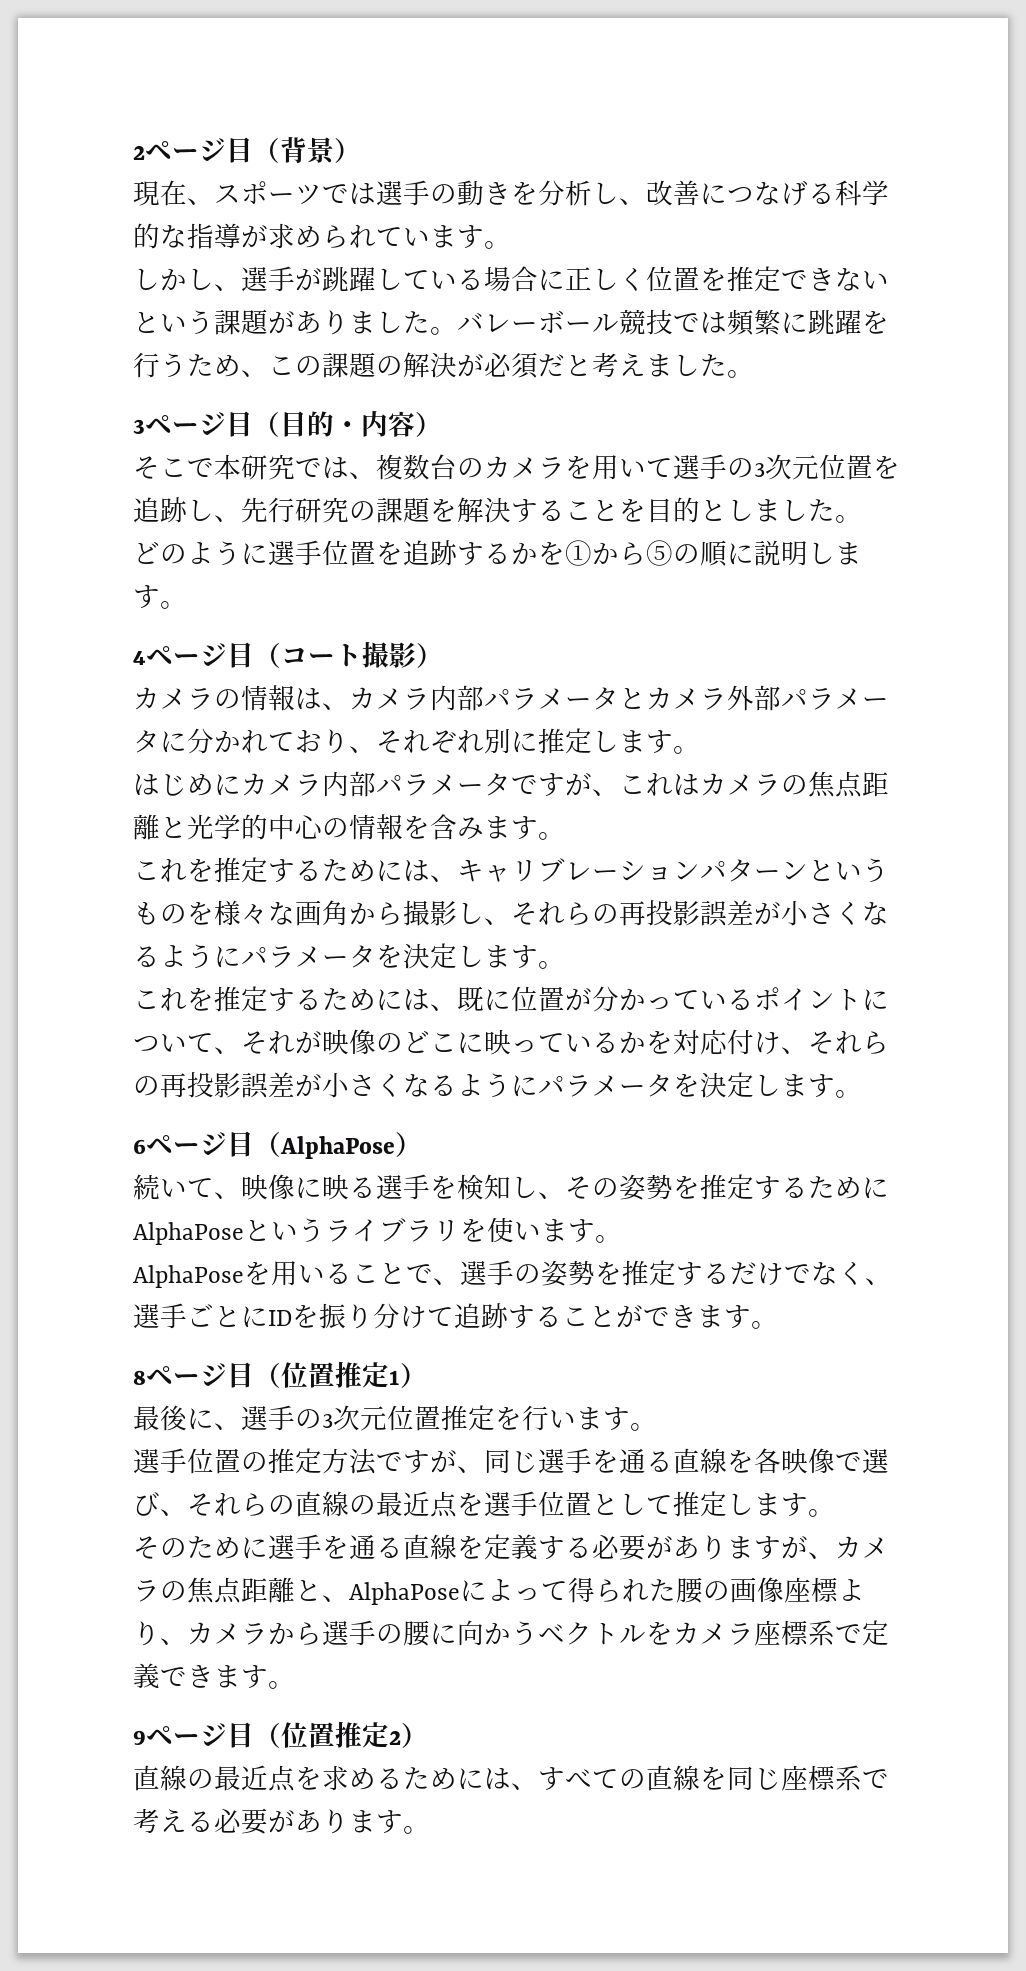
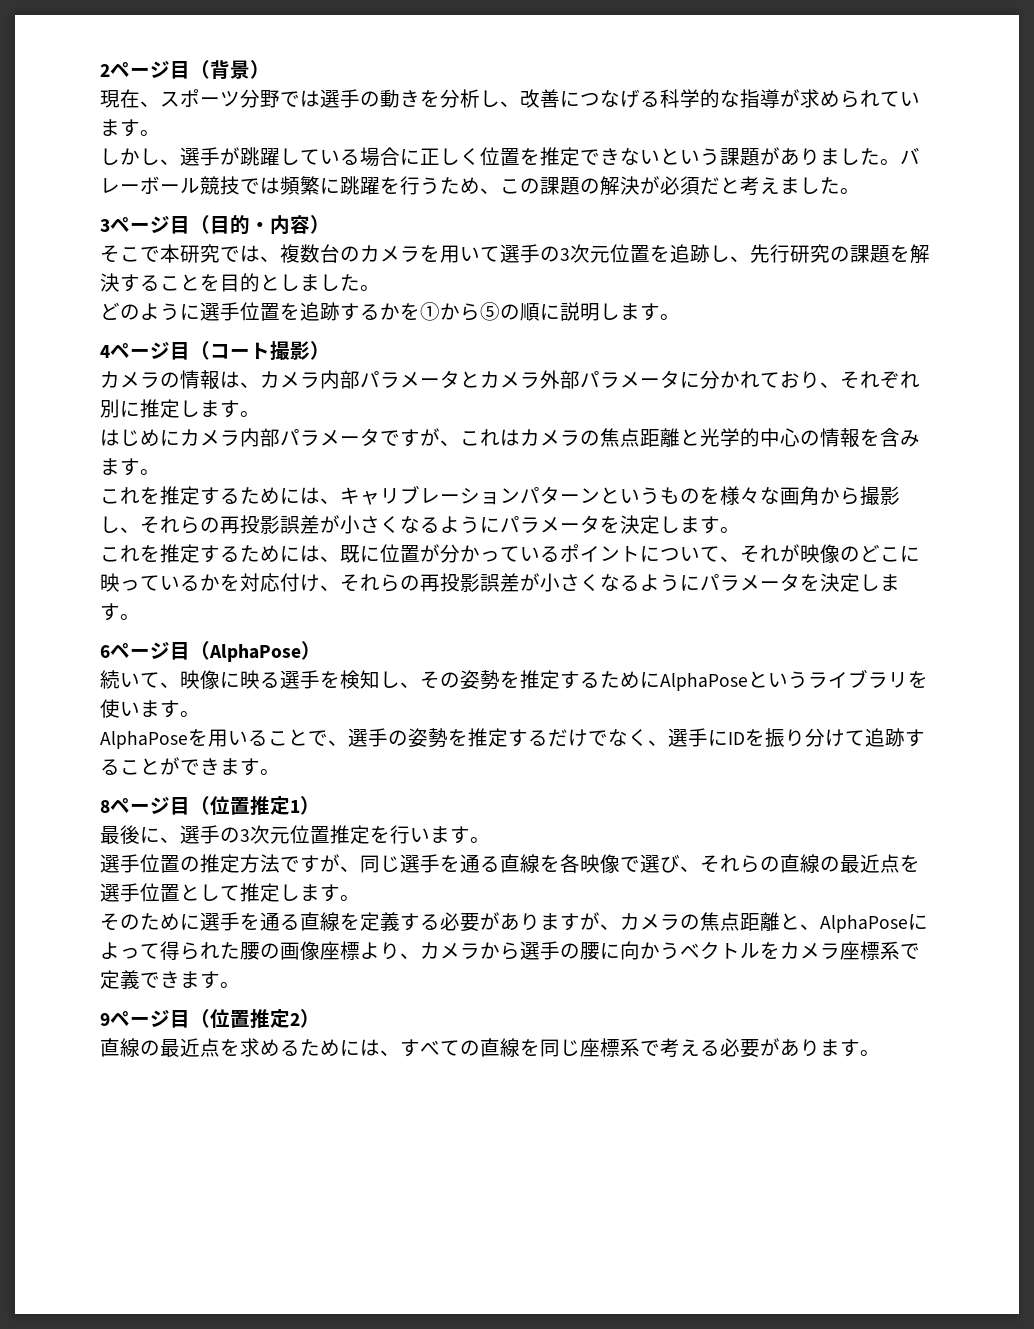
(322, 194) none -> [240,89,280,108] 分野
[187,1304,241,1327] ごと -> (708, 737) none

